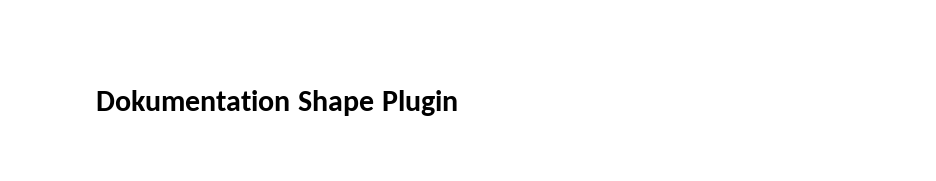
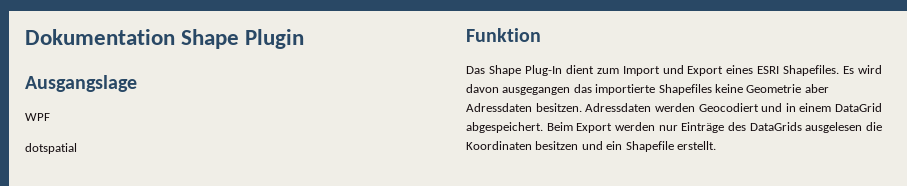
(458, 103) none -> [25,75,137,92] [25,113,50,121] [25,143,77,154] [466,28,541,42] [466,65,882,76] [466,84,829,95] [466,103,882,112] [466,122,882,133] [466,141,716,152] // Ausgangslage // WPF // dotspatial // Funktion // Das Shape Plug-In dient zum Import und Export eines ESRI Shapefiles. Es wird davon ausgegangen das importierte Shapefiles keine Geometrie aber Adressdaten besitzen. Adressdaten werden Geocodiert und in einem DataGrid abgespeichert. Beim Export werden nur Einträge des DataGrids ausgelesen die Koordinaten besitzen und ein Shapefile erstellt.

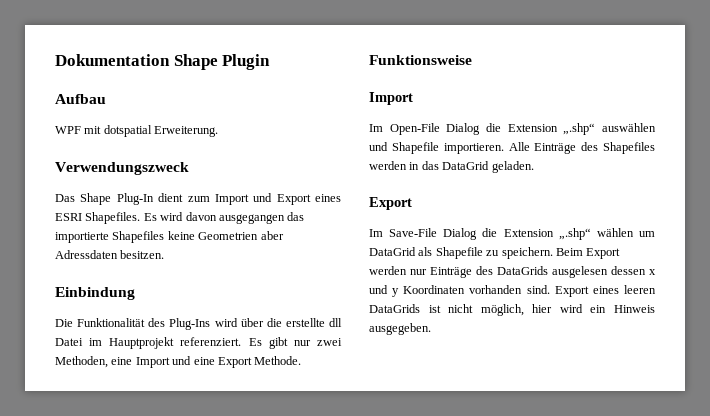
[25,75,137,92] Ausgangslage -> [55,94,106,104] Aufbau
[25,143,77,154] [466,28,541,42] // dotspatial // Funktion -> [84,125,219,137] [55,162,189,175] mit dotspatial Erweiterung. // Verwendungszweck
[746,84,802,93] Geometrie -> [198,232,259,240] Geometrien
[585,103,882,112] [466,122,543,133] Adressdaten werden Geocodiert und in einem DataGrid abgespeichert. -> [55,287,135,300] [55,318,342,330] [55,337,342,349] [55,356,302,368] [369,55,472,65] [369,92,413,105] [369,123,656,135] [369,142,655,154] [369,161,534,173] [369,197,412,210] [369,228,655,240] [369,247,553,259] // Einbindung // Die Funktionalität des Plug-Ins wird über die erstellte dll Datei im Hauptprojekt referenziert. Es gibt nur zwei Methoden, eine Import und eine Export Methode. // Funktionsweise // Import // Im Open-File Dialog die Extension „.shp“ auswählen und Shapefile importieren. Alle Einträge des Shapefiles werden in das DataGrid geladen. // Export // Im Save-File Dialog die Extension „.shp“ wählen um DataGrid als Shapefile zu speichern.
[866,122,882,131] [466,141,716,152] die Koordinaten besitzen und ein Shapefile erstellt. -> [611,266,656,275] [369,285,656,297] [369,304,655,316] [369,323,431,335] dessen x und y Koordinaten vorhanden sind. Export eines leeren DataGrids ist nicht möglich, hier wird ein Hinweis ausgegeben.

